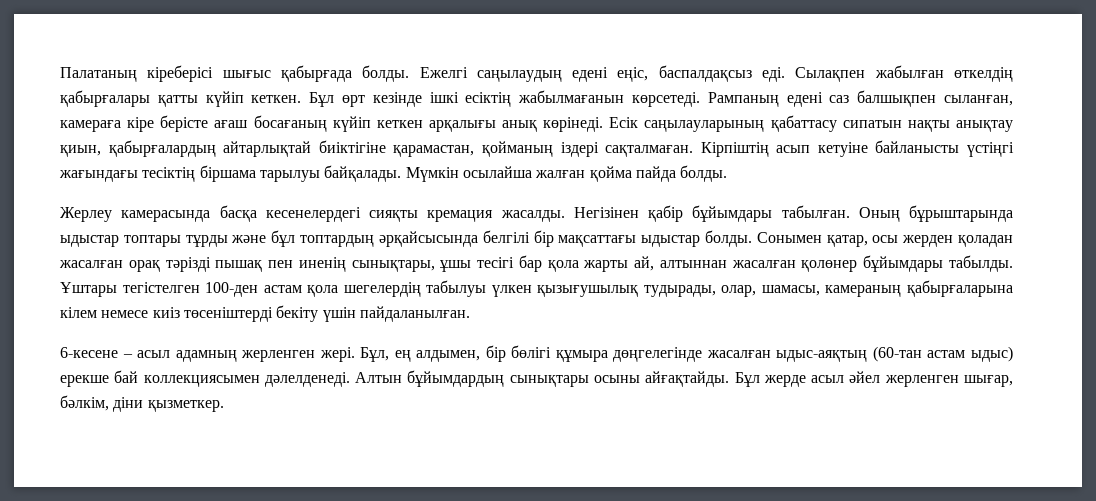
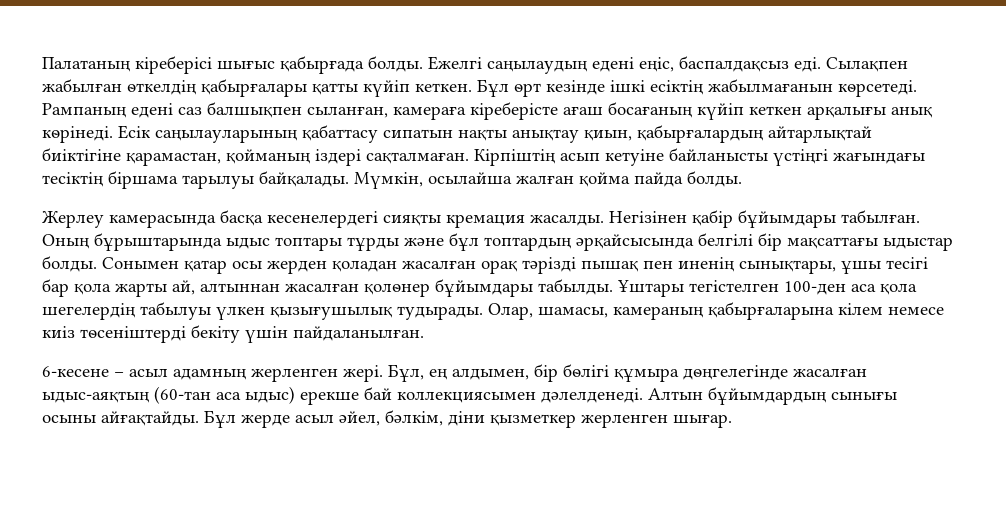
[127,115,209,132] кіре берісте -> [470,102,558,120] кіреберісте
[405,167,459,182] Мүмкін -> [354,172,423,189] Мүмкін,
[60,235,119,247] ыдыстар -> [226,237,270,249] ыдыс
[826,235,868,247] қатар, -> [184,260,227,274] қатар
[263,285,302,293] астам -> [851,284,876,292] аса
[643,285,757,297] тудырады, олар, -> [397,303,533,320] тудырады. Олар,
[927,350,966,358] астам -> [216,392,241,400] аса
[509,375,589,387] сынықтары -> [831,391,897,400] сынығы
[849,371,1014,387] [60,395,224,412] әйел жерленген шығар, бәлкім, діни қызметкер. -> [339,410,732,428] әйел, бәлкім, діни қызметкер жерленген шығар.

